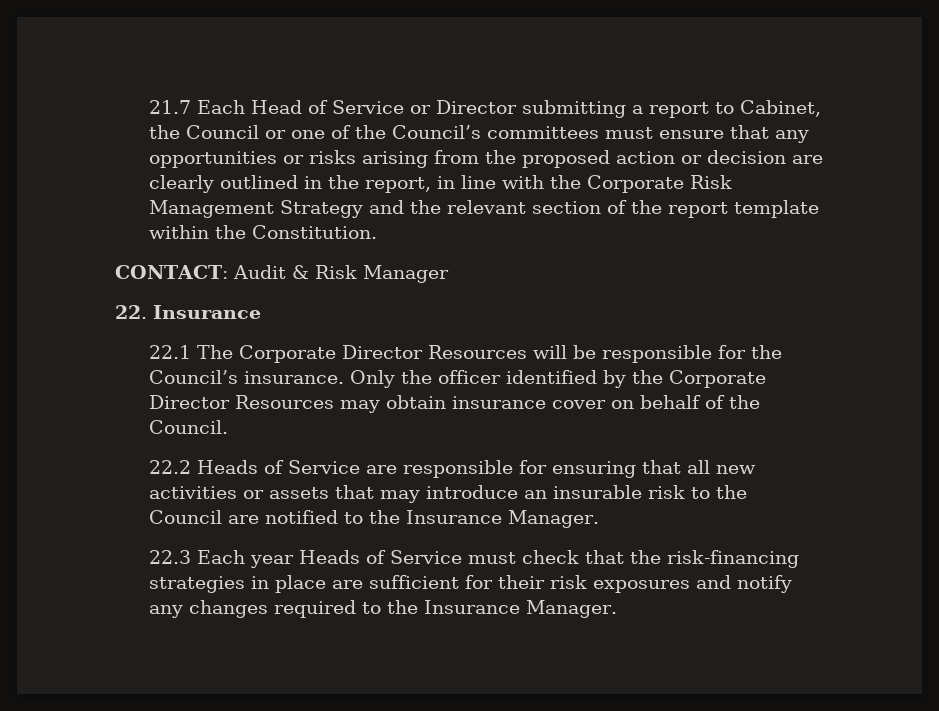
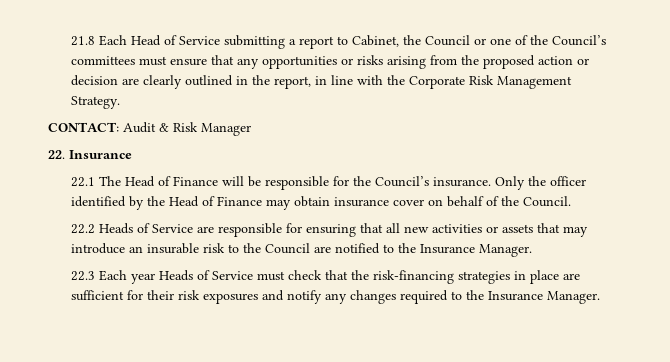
[149,100,192,114] 21.7 -> [71,36,96,46] 21.8
[410,100,518,114] or Director -> (221, 40) none
[280,200,820,218] [149,225,378,239] Strategy and the relevant section of the report template within the Constitution. -> [71,96,121,109] Strategy.
[239,345,528,363] Corporate Director Resources -> [125,176,219,187] Head of Finance
[669,370,767,388] [149,395,335,409] Corporate Director Resources -> [169,196,263,207] Head of Finance

